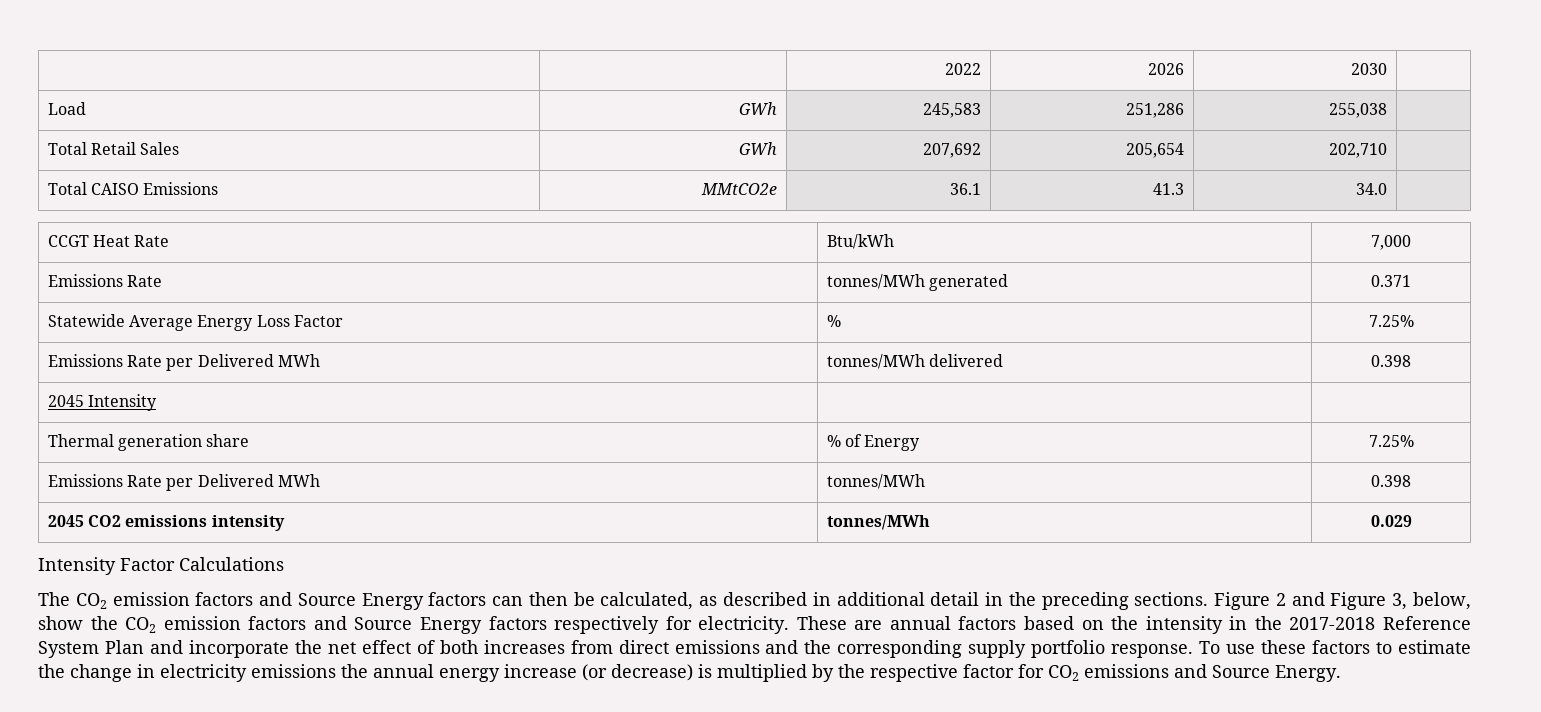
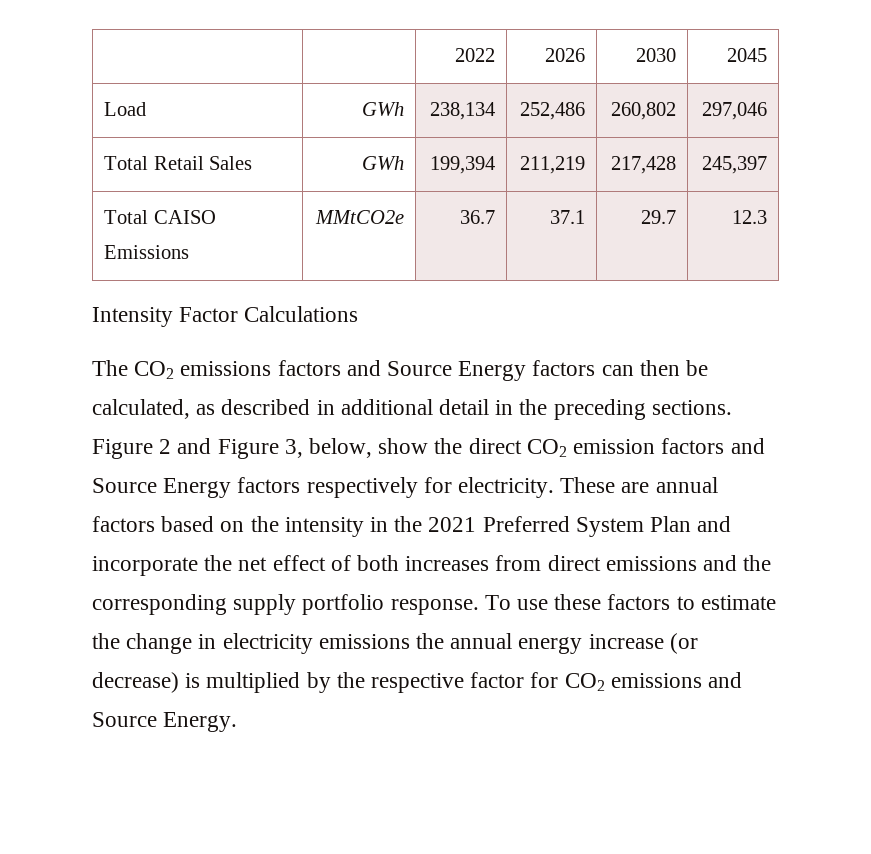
(1388, 69) none -> [726,48,767,62] 2045
[923,103,982,118] [1126,103,1185,118] [1329,103,1388,118] 245,583 | 251,286 | 255,038 | -> [429,102,495,120] [519,102,585,120] [610,102,676,120] [701,102,767,120] 238,134 | 252,486 | 260,802 | 297,046
[923,143,982,158] [1126,143,1185,158] [1329,143,1388,158] 207,692 | 205,654 | 202,710 | -> [429,156,495,174] [519,156,585,174] [610,156,676,174] [701,156,767,174] 199,394 | 211,219 | 217,428 | 245,397
[950,183,982,195] [1153,183,1185,195] [1356,183,1388,195] [47,235,170,247] [826,234,894,249] [1371,235,1411,250] [47,274,163,287] [826,274,1009,291] [1371,275,1411,287] [47,314,343,331] [826,315,841,327] [1368,315,1414,327] [47,354,320,371] [826,354,1004,369] [1371,355,1411,367] [47,394,158,411] [47,434,250,451] [826,434,921,451] [1368,435,1414,447] [47,474,320,491] [826,474,925,489] [1371,475,1411,487] [47,515,285,531] [826,515,930,530] [1370,515,1412,527] 36.1 | 41.3 | 34.0 | // CCGT Heat Rate | Btu/kWh | 7,000 // Emissions Rate | tonnes/MWh generated | 0.371 // Statewide Average Energy Loss Factor | % | 7.25% // Emissions Rate per Delivered MWh | tonnes/MWh delivered | 0.398 // 2045 Intensity | | // Thermal generation share | % of Energy | 7.25% // Emissions Rate per Delivered MWh | tonnes/MWh | 0.398 // 2045 CO2 emissions intensity | tonnes/MWh | 0.029 -> [459,210,495,224] [549,210,585,224] [640,210,676,224] [731,210,767,224] 36.7 | 37.1 | 29.7 | 12.3
[112,592,190,606] emission -> [180,361,272,376] emissions
(118, 623) none -> [468,438,522,454] direct
[1289,616,1471,630] 2017-2018 Reference -> [428,516,570,532] 2021 Preferred

